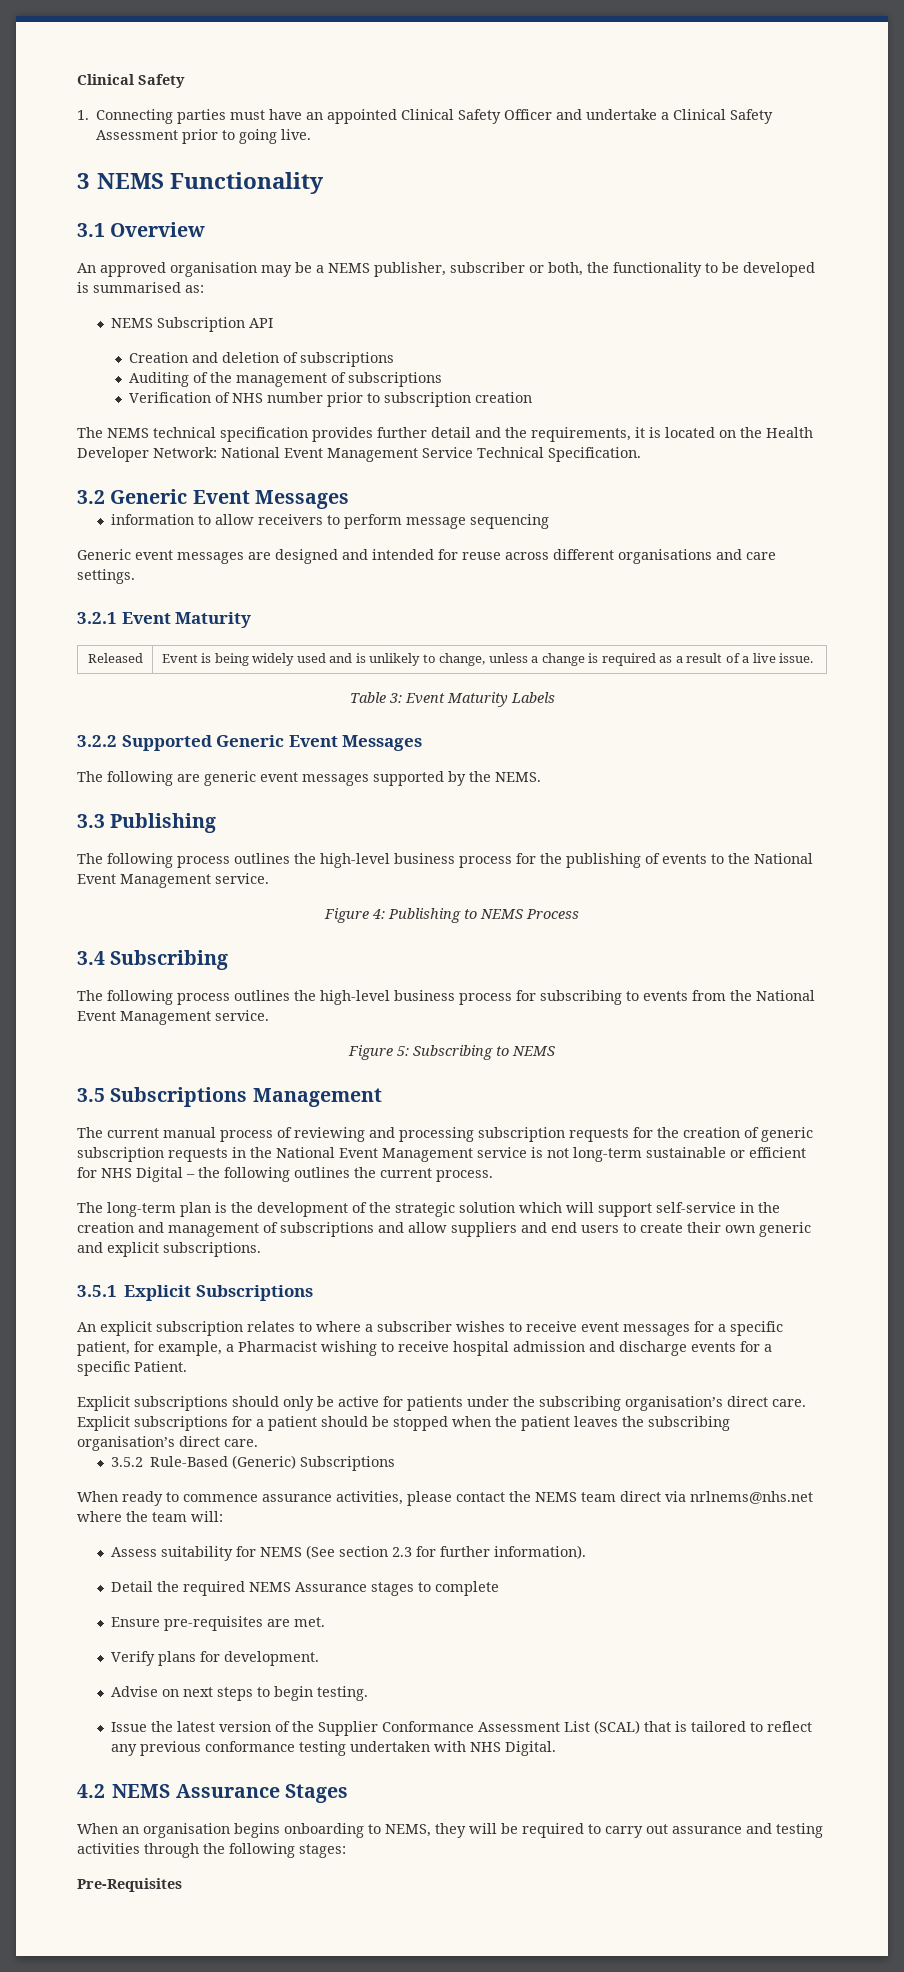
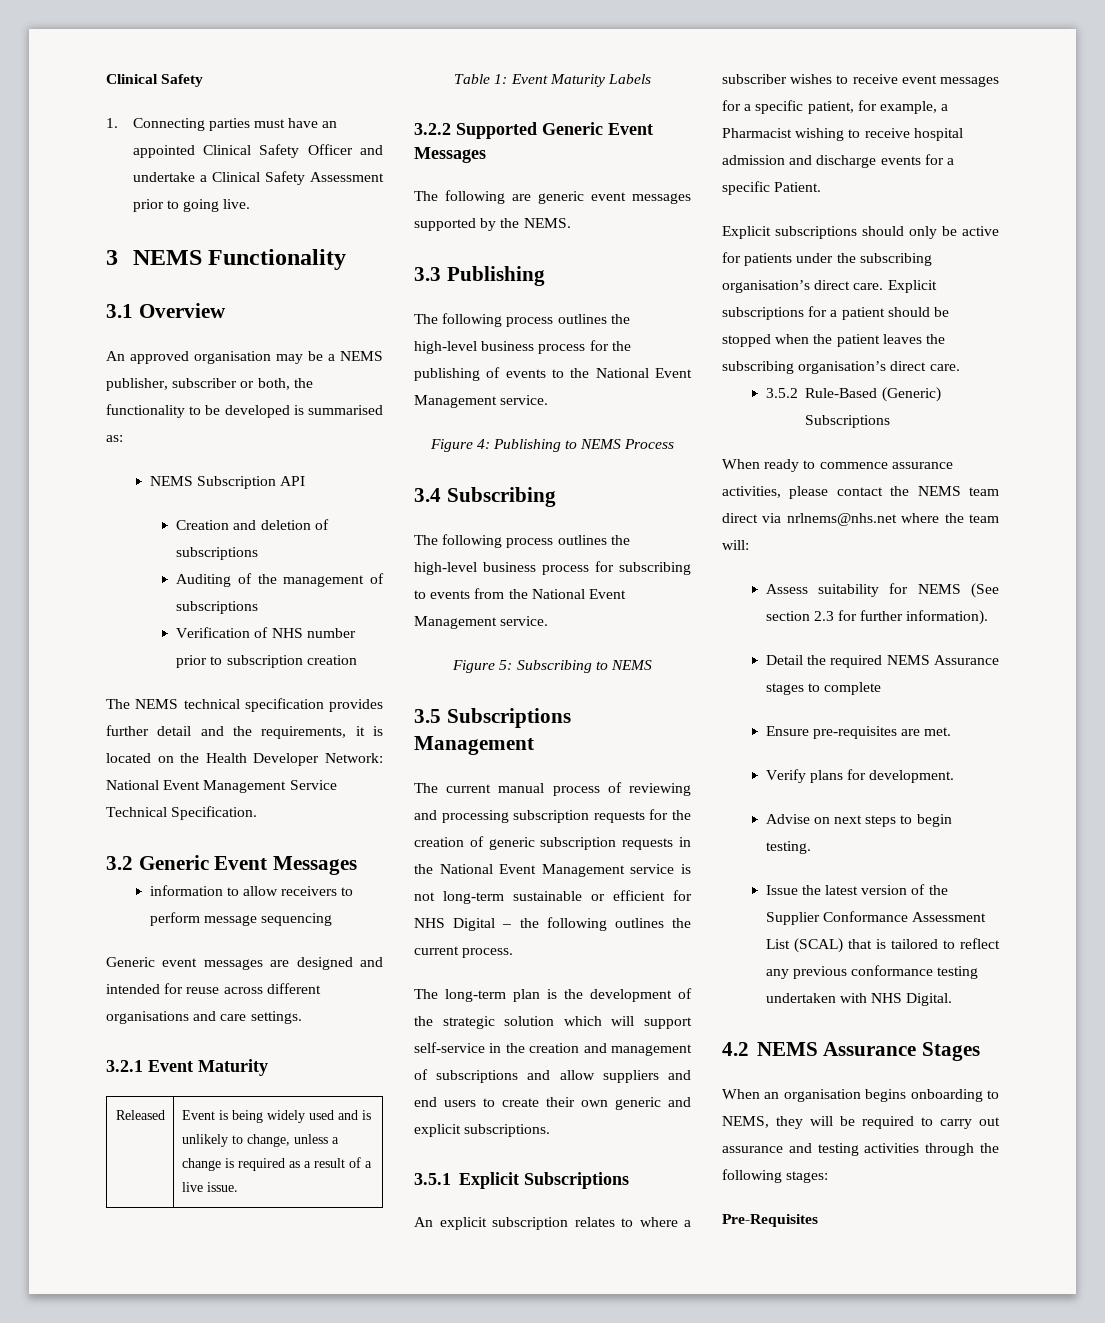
[388,693,402,703] 3: -> [494,74,508,84] 1:

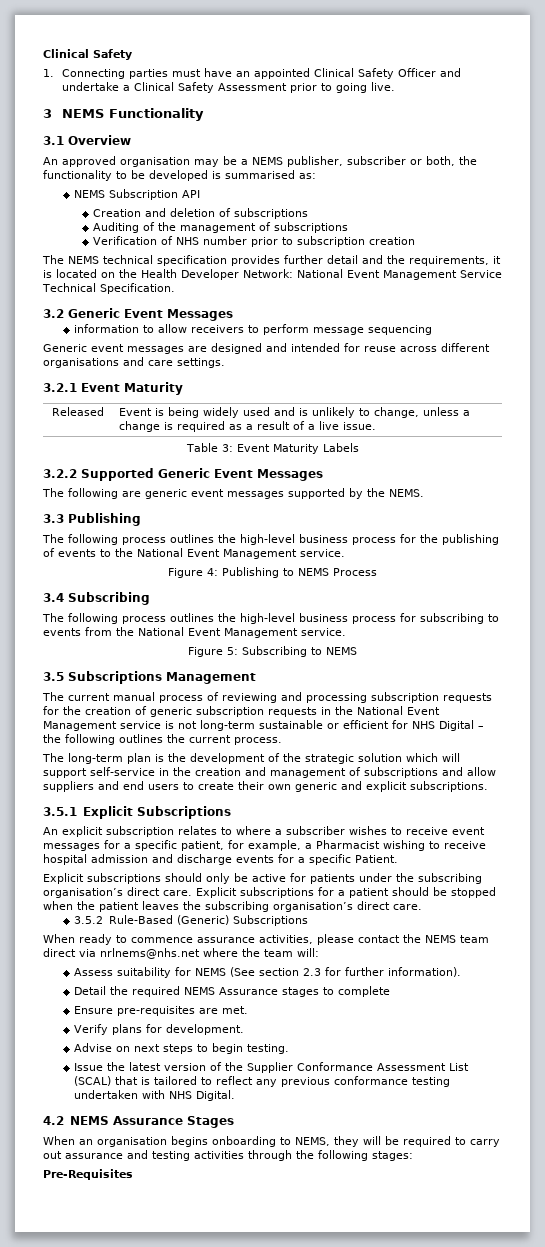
[494,74,508,84] 1: -> [221,444,233,452] 3:

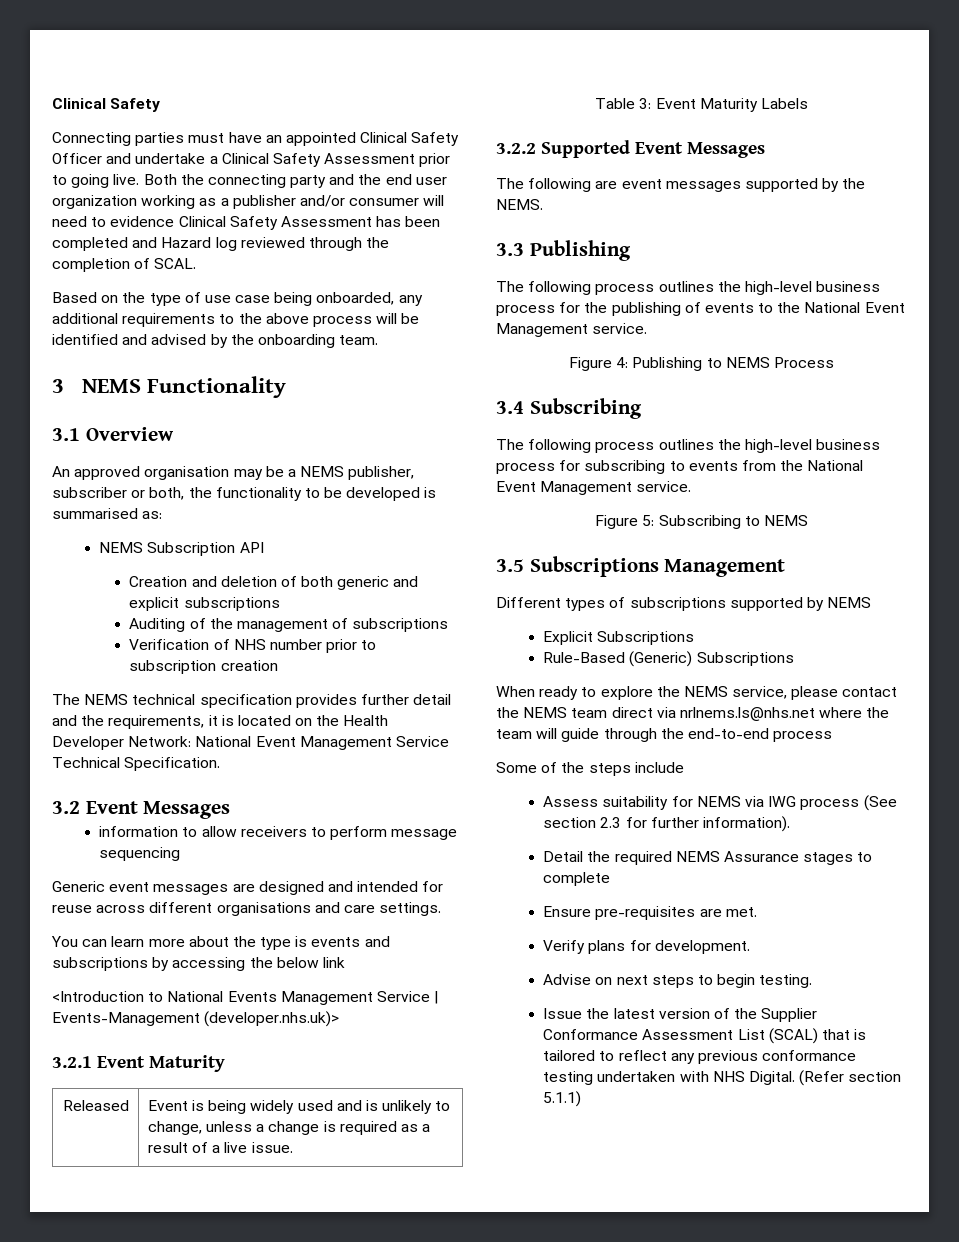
[43,69,54,77] 1. -> (161, 105) none
(395, 86) none -> [143,174,447,188] [52,195,445,209] [52,216,441,230] [52,237,390,251] [52,258,197,272] [52,292,423,306] [52,313,420,327] [52,334,379,348] Both the connecting party and the end user organization working as a publisher and/or consumer will need to evidence Clinical Safety Assessment has been completed and Hazard log reviewed through the completion of SCAL. // Based on the type of use case being onboarded, any additional requirements to the above process will be identified and advised by the onboarding team.
(231, 212) none -> [301,576,419,590] [129,597,180,611] both generic and explicit
[68,308,120,318] Generic -> (80, 807) none
(225, 363) none -> [51,936,390,950] [52,957,345,971] [52,991,439,1005] [52,1011,340,1027] // You can learn more about the type is events and subscriptions by accessing the below link // <Introduction to National Events Management Service | Events-Management (developer.nhs.uk)>
[158,468,210,478] Generic -> (631, 149) none
[145,489,187,499] generic -> (618, 185) none
[42,692,492,703] [43,706,440,717] [43,720,484,731] [43,734,282,745] [42,753,460,764] [43,767,496,778] [43,781,488,792] [43,806,231,819] [43,826,485,837] [43,840,486,851] [43,854,398,865] [43,873,482,884] [43,887,496,898] [43,901,422,912] [74,916,104,924] The current manual process of reviewing and processing subscription requests for the creation of generic subscription requests in the National Event Management service is not long-term sustainable or efficient for NHS Digital – the following outlines the current process. // The long-term plan is the development of the strategic solution which will support self-service in the creation and management of subscriptions and allow suppliers and end users to create their own generic and explicit subscriptions. // 3.5.1 Explicit Subscriptions // An explicit subscription relates to where a subscriber wishes to receive event messages for a specific patient, for example, a Pharmacist wishing to receive hospital admission and discharge events for a specific Patient. // Explicit subscriptions should only be active for patients under the subscribing organisation’s direct care. Explicit subscriptions for a patient should be stopped when the patient leaves the subscribing organisation’s direct care. // 3.5.2 -> [496,597,872,611] [543,631,695,645] Different types of subscriptions supported by NEMS // Explicit Subscriptions //
[131,935,313,944] commence assurance activities, -> [600,686,788,700] explore the NEMS service,
[100,948,200,959] nrlnems@nhs.net -> [679,707,815,721] nrlnems.ls@nhs.net
[297,948,319,957] will: -> [536,728,833,742] [496,762,684,776] will guide through the end-to-end process // Some of the steps include
(227, 972) none -> [744,796,860,810] via IWG process
[43,1116,234,1128] [43,1136,500,1147] [43,1150,413,1161] [43,1169,133,1180] // 4.2 NEMS Assurance Stages // When an organisation begins onboarding to NEMS, they will be required to carry out assurance and testing activities through the following stages: // Pre-Requisites -> [799,1070,902,1086] [543,1091,582,1107] (Refer section 5.1.1)

